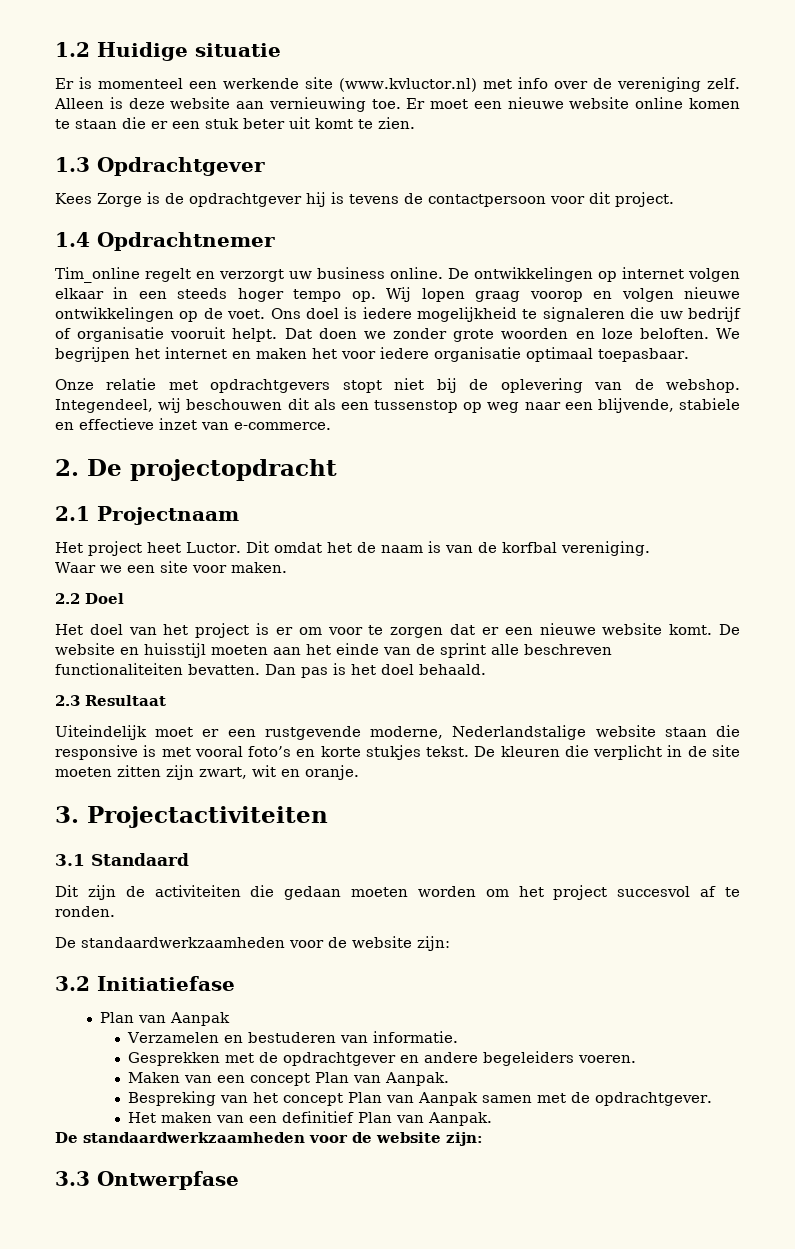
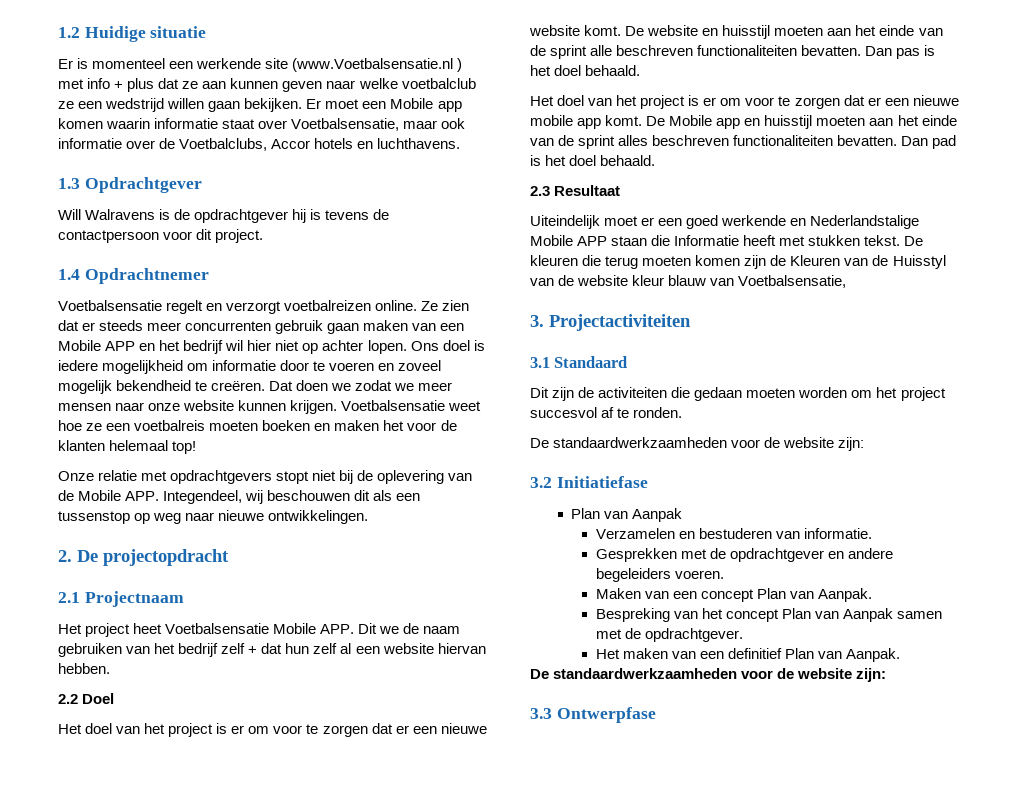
[339,77,740,92] [54,97,740,112] [55,117,415,129] (www.kvluctor.nl) met info over de vereniging zelf. Alleen is deze website aan vernieuwing toe. Er moet een nieuwe website online komen te staan die er een stuk beter uit komt te zien. -> [292,58,463,72] [58,78,476,92] [58,98,462,112] [58,118,466,131] [58,138,461,151] (www.Voetbalsensatie.nl ) met info + plus dat ze aan kunnen geven naar welke voetbalclub ze een wedstrijd willen gaan bekijken. Er moet een Mobile app komen waarin informatie staat over Voetbalsensatie, maar ook informatie over de Voetbalclubs, Accor hotels en luchthavens.
[55,193,142,207] Kees Zorge -> [58,209,156,220] Will Walravens
[55,267,140,283] Tim_online -> [58,300,162,311] Voetbalsensatie
[289,267,740,282] [55,287,740,302] [55,307,266,322] uw business online. De ontwikkelingen op internet volgen elkaar in een steeds hoger tempo op. Wij lopen graag voorop en volgen nieuwe ontwikkelingen op de voet. -> [284,300,470,311] [58,320,465,334] [58,340,407,354] voetbalreizen online. Ze zien dat er steeds meer concurrenten gebruik gaan maken van een Mobile APP en het bedrijf wil hier niet op achter lopen.
[522,307,741,322] [55,327,741,342] [55,347,689,362] te signaleren die uw bedrijf of organisatie vooruit helpt. Dat doen we zonder grote woorden en loze beloften. We begrijpen het internet en maken het voor iedere organisatie optimaal toepasbaar. -> [187,360,442,371] [58,380,453,394] [58,400,482,414] [58,420,457,431] [58,440,197,454] om informatie door te voeren en zoveel mogelijk bekendheid te creëren. Dat doen we zodat we meer mensen naar onze website kunnen krijgen. Voetbalsensatie weet hoe ze een voetbalreis moeten boeken en maken het voor de klanten helemaal top!
[666,379,740,393] webshop. -> [78,490,160,501] Mobile APP.
[564,398,740,413] [55,418,331,430] een blijvende, stabiele en effectieve inzet van e-commerce. -> [218,510,369,524] nieuwe ontwikkelingen.
[186,541,650,556] [55,561,287,573] Luctor. Dit omdat het de naam is van de korfbal vereniging. // Waar we een site voor maken. -> [165,623,461,634] [58,643,486,657] [58,663,110,674] Voetbalsensatie Mobile APP. Dit we de naam gebruiken van het bedrijf zelf + dat hun zelf al een website hiervan hebben.
(486, 669) none -> [530,95,959,109] [530,115,957,129] [530,135,957,149] [530,155,656,166] // Het doel van het project is er om voor te zorgen dat er een nieuwe mobile app komt. De Mobile app en huisstijl moeten aan het einde van de sprint alles beschreven functionaliteiten bevatten. Dan pad is het doel behaald.
[264,725,740,740] [55,745,740,760] [55,765,359,780] rustgevende moderne, Nederlandstalige website staan die responsive is met vooral foto’s en korte stukjes tekst. De kleuren die verplicht in de site moeten zitten zijn zwart, wit en oranje. -> [686,215,920,229] [530,235,924,246] [530,255,946,269] [530,275,847,288] goed werkende en Nederlandstalige Mobile APP staan die Informatie heeft met stukken tekst. De kleuren die terug moeten komen zijn de Kleuren van de Huisstyl van de website kleur blauw van Voetbalsensatie,

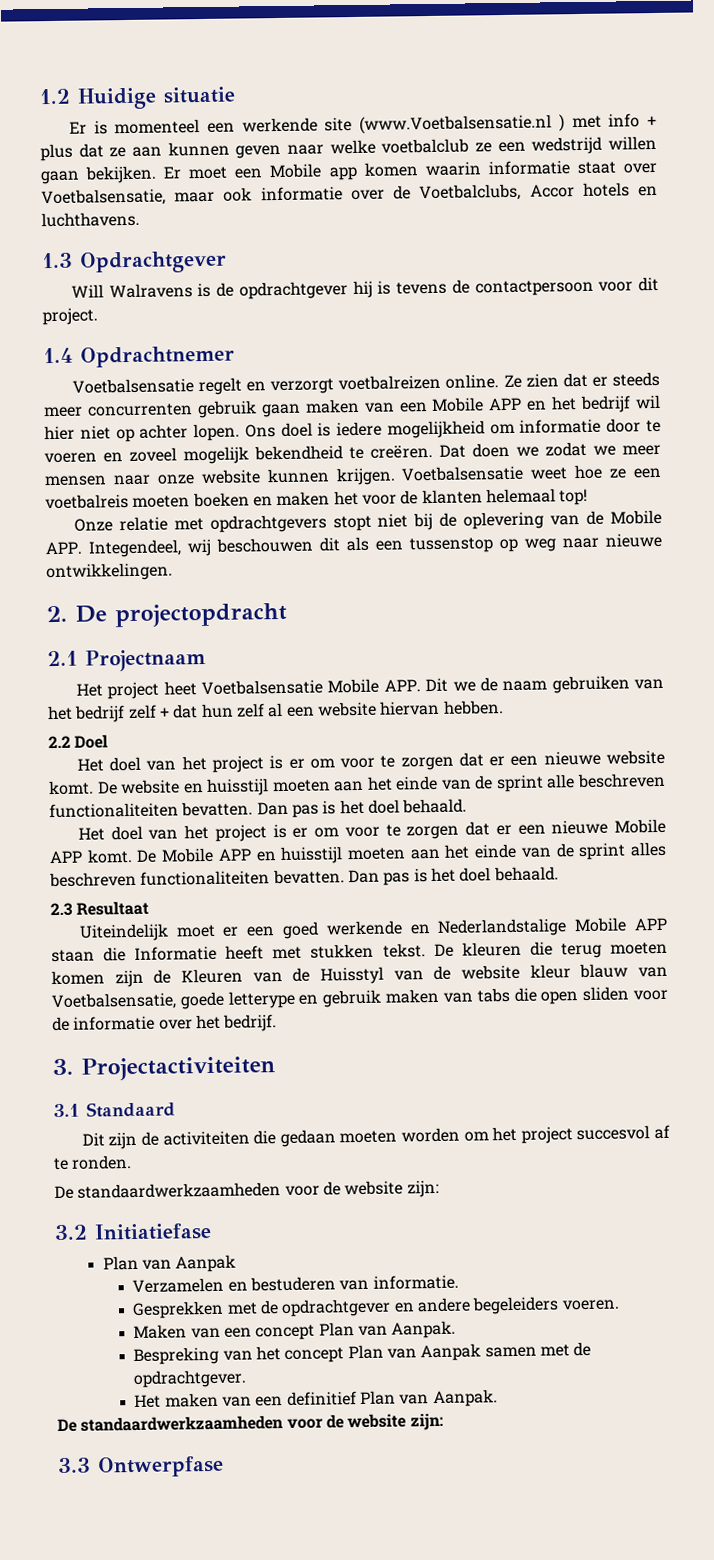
[530,115,602,129] mobile app -> [613,818,666,834] [49,850,83,864] Mobile APP
[716,118,741,129] app -> [217,848,252,861] APP
[932,135,957,149] pad -> [383,872,411,886] pas
(847, 281) none -> [179,986,668,1010] [52,1014,278,1032] goede letterype en gebruik maken van tabs die open sliden voor de informatie over het bedrijf.

